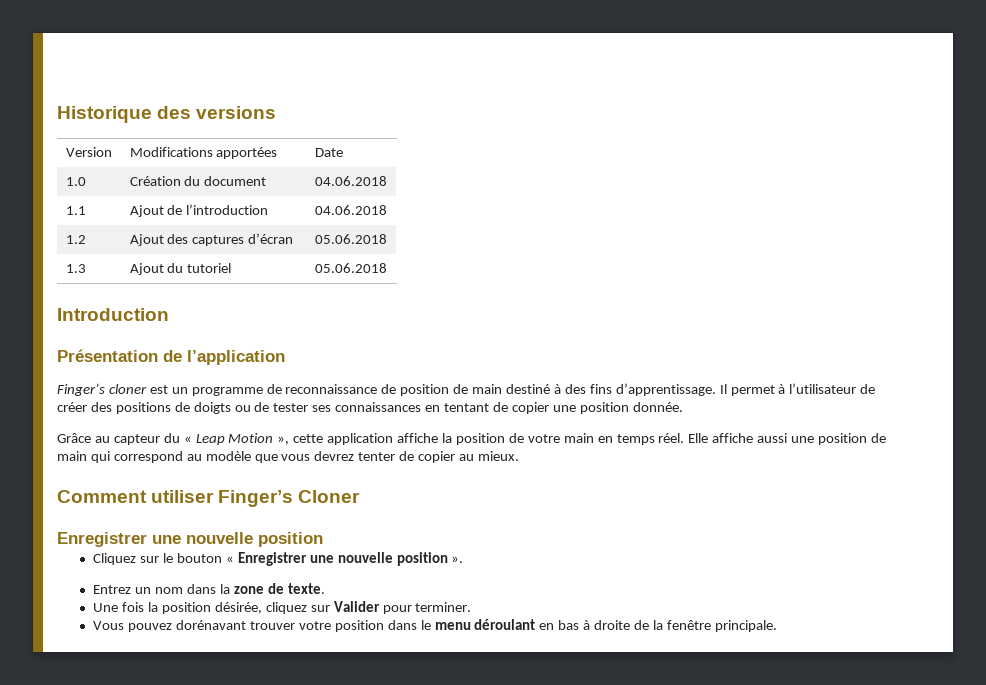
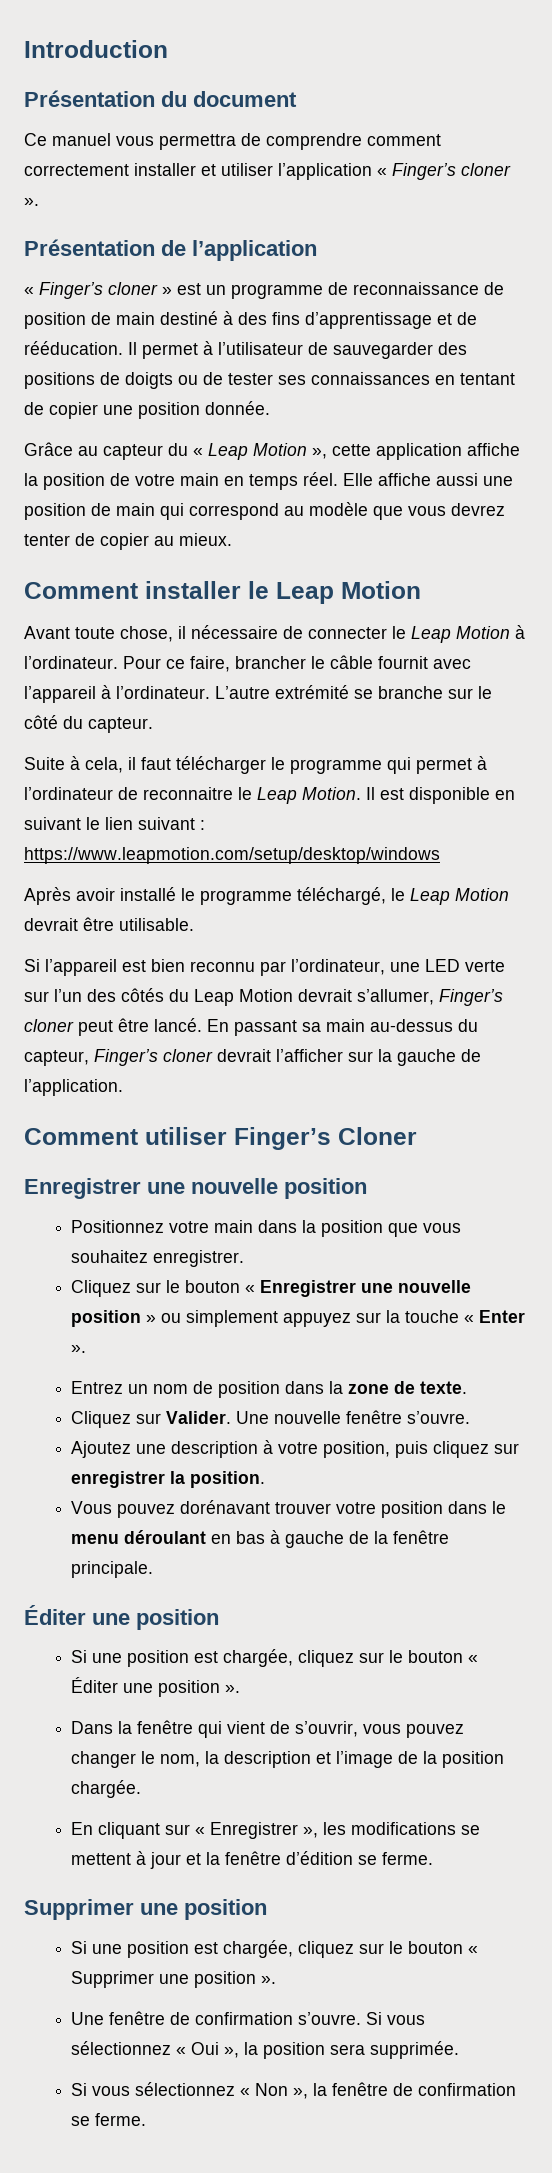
[57,106,277,123] [65,147,112,157] [129,147,278,159] [314,148,343,157] [65,177,86,186] [129,176,267,186] [314,176,387,186] [65,206,86,215] [129,204,269,217] [314,205,387,215] [65,235,86,244] [129,233,294,246] [314,234,387,244] [65,264,86,273] [129,263,232,275] [314,263,387,273] [57,308,169,321] Historique des versions // Version | Modifications apportées | Date // 1.0 | Création du document | 04.06.2018 // 1.1 | Ajout de l’introduction | 04.06.2018 // 1.2 | Ajout des captures d’écran | 05.06.2018 // 1.3 | Ajout du tutoriel | 05.06.2018 // Introduction -> [24,40,168,58] [24,90,297,107] [24,133,441,150] [24,163,511,180] [24,198,39,206] Introduction // Présentation du document // Ce manuel vous permettra de comprendre comment correctement installer et utiliser l’application « Finger’s cloner ».
[57,383,147,396] Finger’s cloner -> [24,282,172,299] « Finger’s cloner »
[615,383,716,396] d’apprentissage. -> [305,312,477,329] [24,341,123,355] d’apprentissage et de rééducation.
[57,402,87,412] créer -> [333,342,433,359] sauvegarder
(519, 456) none -> [24,581,421,604] [24,625,525,643] [24,655,471,672] [24,685,492,703] [24,715,153,733] [24,756,487,774] [24,787,515,804] [24,817,205,830] [24,847,440,864] [24,887,509,905] [24,917,194,931] [24,959,505,976] [24,988,503,1006] [24,1018,478,1036] [24,1049,481,1066] [24,1079,123,1096] // Comment installer le Leap Motion // Avant toute chose, il nécessaire de connecter le Leap Motion à l’ordinateur. Pour ce faire, brancher le câble fournit avec l’appareil à l’ordinateur. L’autre extrémité se branche sur le côté du capteur. // Suite à cela, il faut télécharger le programme qui permet à l’ordinateur de reconnaitre le Leap Motion. Il est disponible en suivant le lien suivant : https://www.leapmotion.com/setup/desktop/windows // Après avoir installé le programme téléchargé, le Leap Motion devrait être utilisable. // Si l’appareil est bien reconnu par l’ordinateur, une LED verte sur l’un des côtés du Leap Motion devrait s’allumer, Finger’s cloner peut être lancé. En passant sa main au-dessus du capteur, Finger’s cloner devrait l’afficher sur la gauche de l’application.
(323, 539) none -> [71,1220,462,1237] [71,1250,245,1267] // Positionnez votre main dans la position que vous souhaitez enregistrer.
(448, 559) none -> [146,1310,526,1327] » ou simplement appuyez sur la touche « Enter
(184, 590) none -> [193,1381,281,1398] de position
[93,601,472,614] Une fois la position désirée, cliquez sur Valider pour terminer. -> [71,1410,471,1428] [71,1440,520,1458] [71,1471,266,1488] Cliquez sur Valider. Une nouvelle fenêtre s’ouvre. // Ajoutez une description à votre position, puis cliquez sur enregistrer la position.
[594,620,631,630] droite -> [285,1531,345,1548] gauche
(777, 626) none -> [24,1605,219,1630] [71,1649,479,1667] [71,1677,241,1697] [71,1720,465,1738] [71,1751,505,1768] [71,1780,142,1798] [71,1822,481,1839] [71,1851,434,1869] [24,1899,267,1920] [71,1940,479,1958] [71,1971,277,1988] [71,2011,426,2025] [71,2041,460,2059] [71,2082,517,2099] [71,2113,147,2126] // Éditer une position // Si une position est chargée, cliquez sur le bouton « Éditer une position ». // Dans la fenêtre qui vient de s’ouvrir, vous pouvez changer le nom, la description et l’image de la position chargée. // En cliquant sur « Enregistrer », les modifications se mettent à jour et la fenêtre d’édition se ferme. // Supprimer une position // Si une position est chargée, cliquez sur le bouton « Supprimer une position ». // Une fenêtre de confirmation s’ouvre. Si vous sélectionnez « Oui », la position sera supprimée. // Si vous sélectionnez « Non », la fenêtre de confirmation se ferme.

